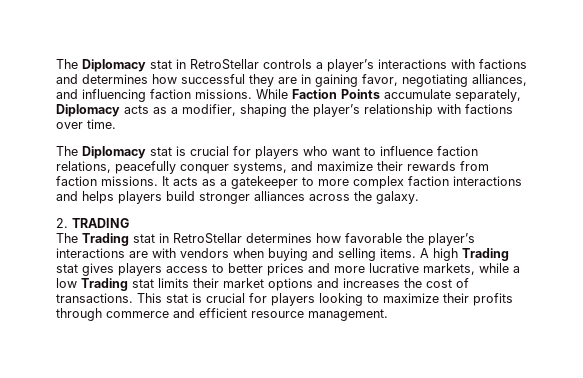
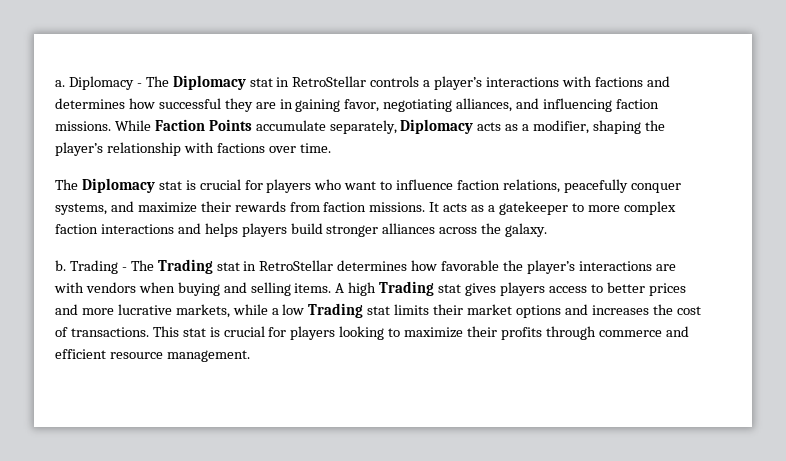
(56, 64) none -> [55,76,142,90] a. Diplomacy -
[56,218,129,228] 2. TRADING // -> [55,260,127,274] b. Trading -

